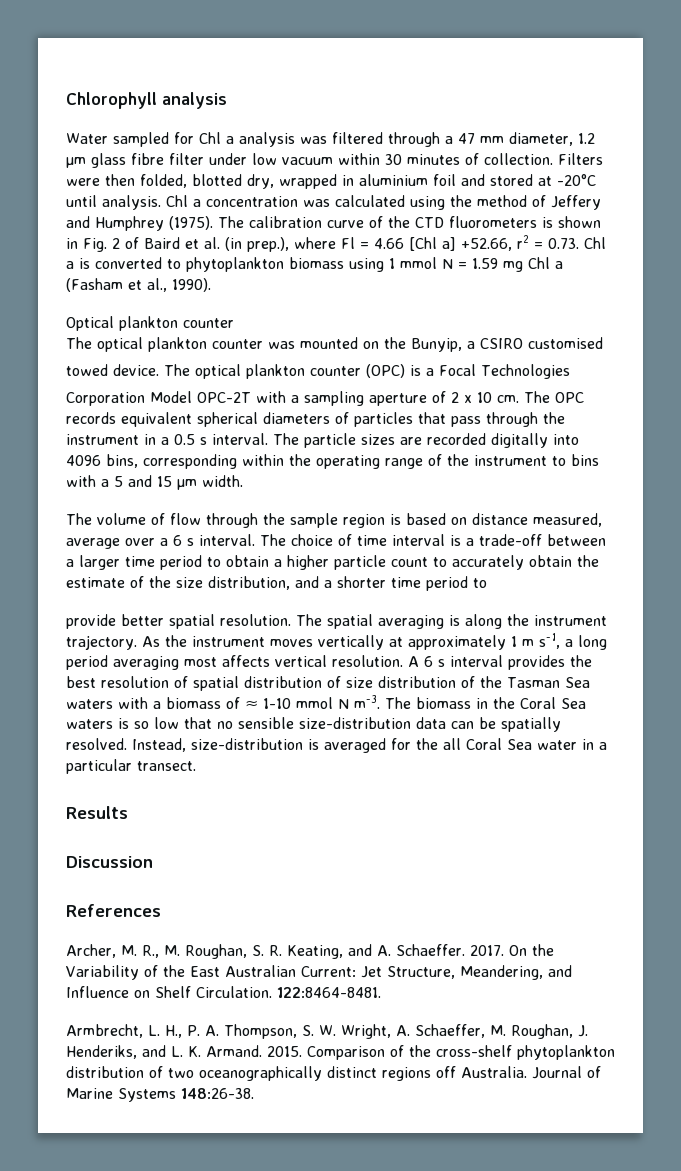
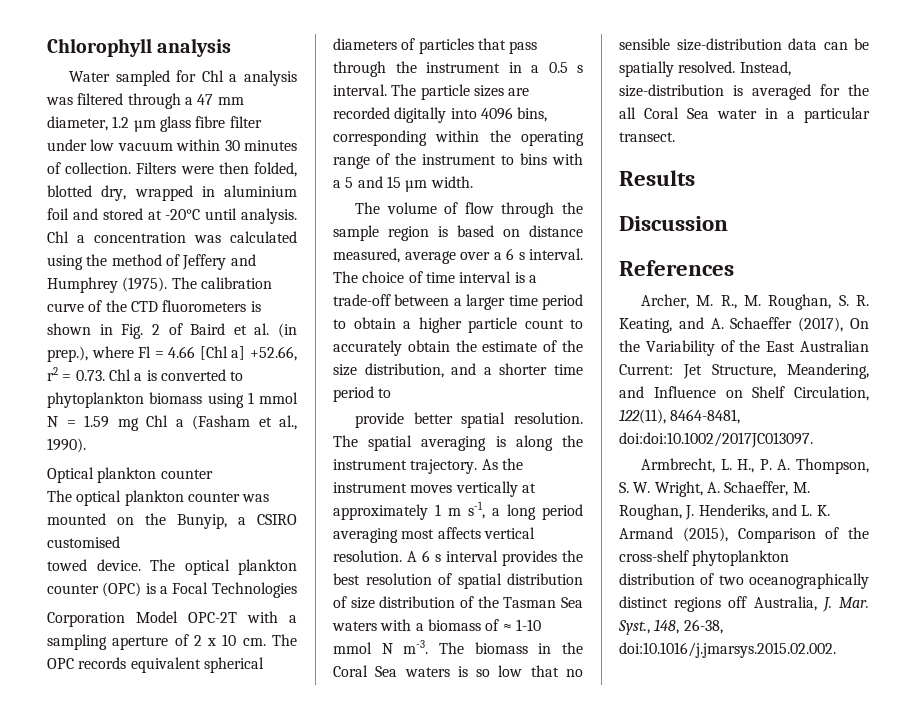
[396,944,504,956] Schaeffer. 2017. -> [730,317,844,332] Schaeffer (2017),
[196,986,381,998] Circulation. 122:8464-8481. -> [794,386,869,401] [619,409,741,424] [619,432,813,448] Circulation, 122(11), 8464-8481, doi:doi:10.1002/2017JC013097.
[206,1045,302,1057] Armand. 2015. -> [619,527,728,542] Armand (2015),
[461,1066,601,1079] [66,1088,254,1102] Australia. Journal of Marine Systems 148:26-38. -> [753,596,869,612] [618,619,723,635] [619,642,836,658] Australia, J. Mar. Syst., 148, 26-38, doi:10.1016/j.jmarsys.2015.02.002.

